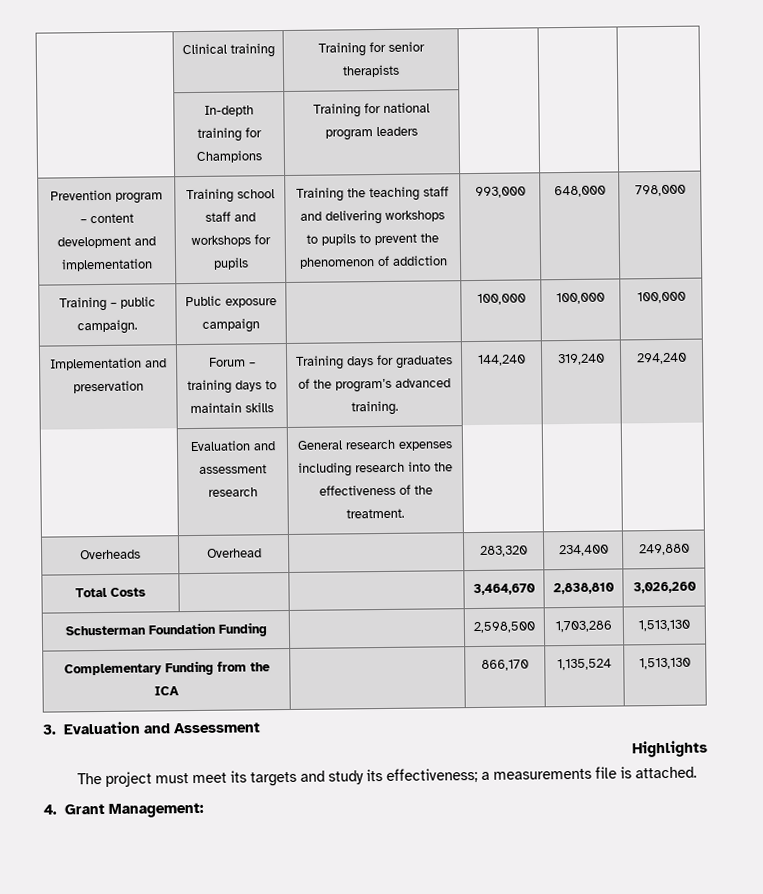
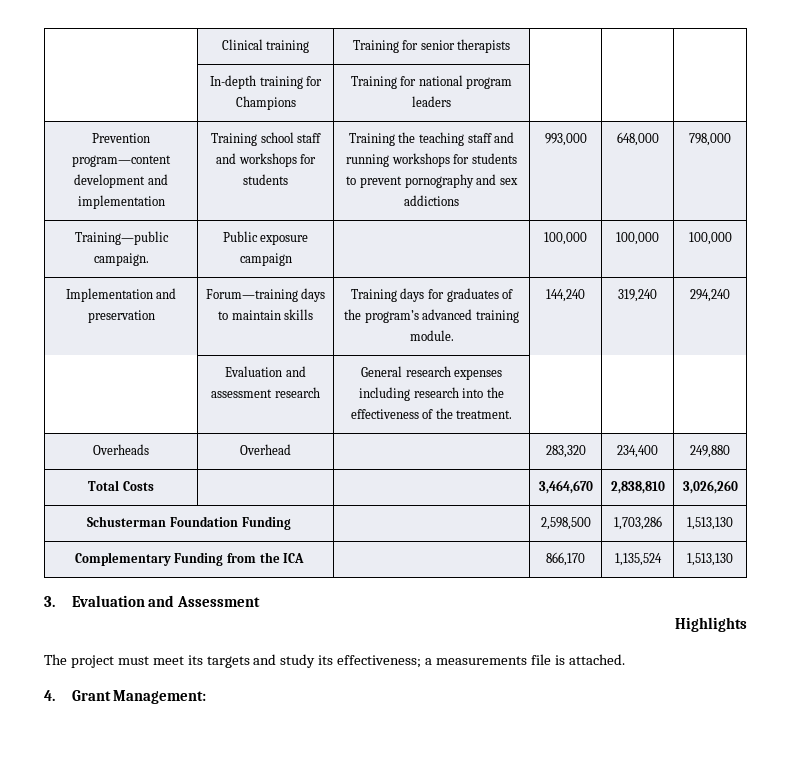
[115,192,163,204] [79,213,134,224] program – content -> [72,155,171,167] program—content
[212,257,249,270] pupils -> [243,174,288,185] students
[325,209,445,225] [306,233,439,246] [298,255,448,269] delivering workshops to pupils to prevent the phenomenon of addiction -> [346,153,517,167] [346,174,518,188] [404,195,459,206] running workshops for students to prevent pornography and sex addictions
[59,296,156,312] Training – public -> [74,231,169,245] Training—public
[208,357,256,367] [187,379,232,395] Forum – training -> [205,289,298,302] Forum—training
[350,400,399,416] training. -> [475,310,519,323] [409,330,454,341] training module.

